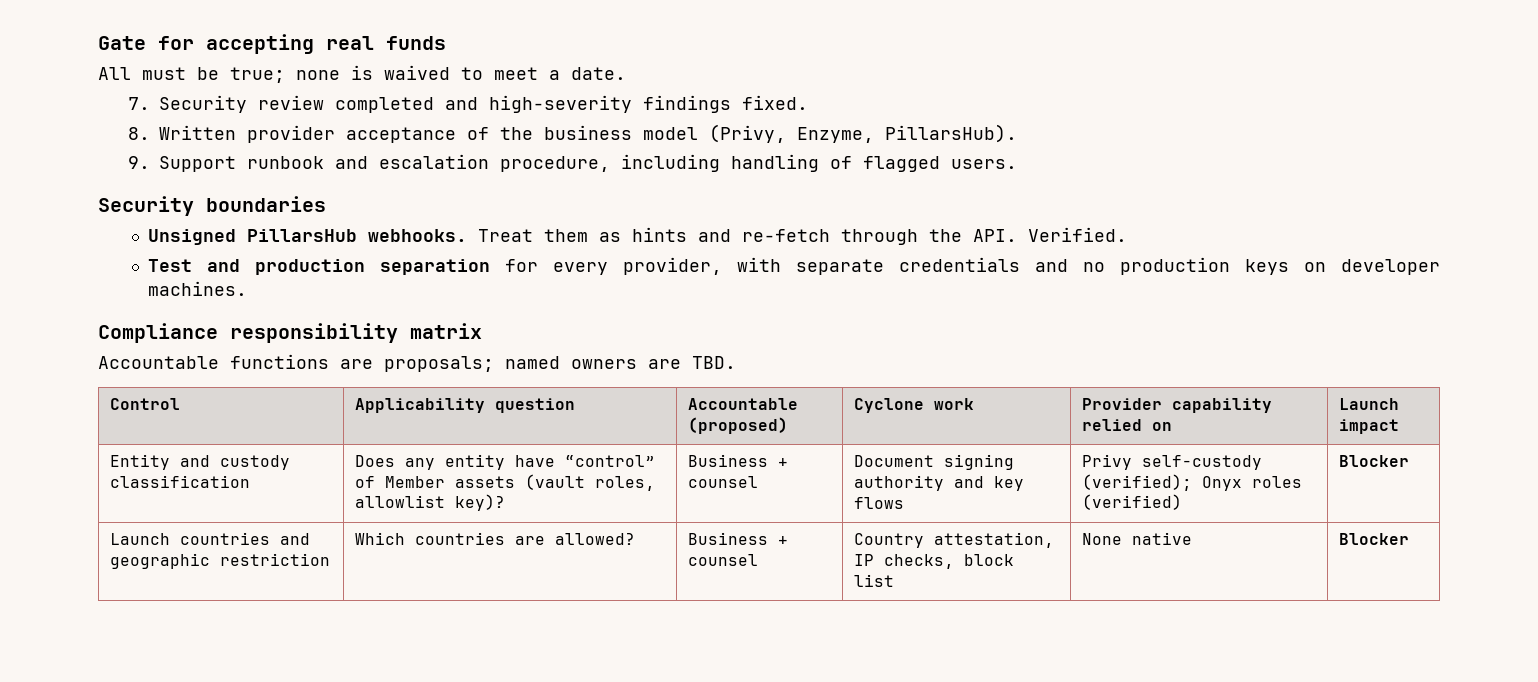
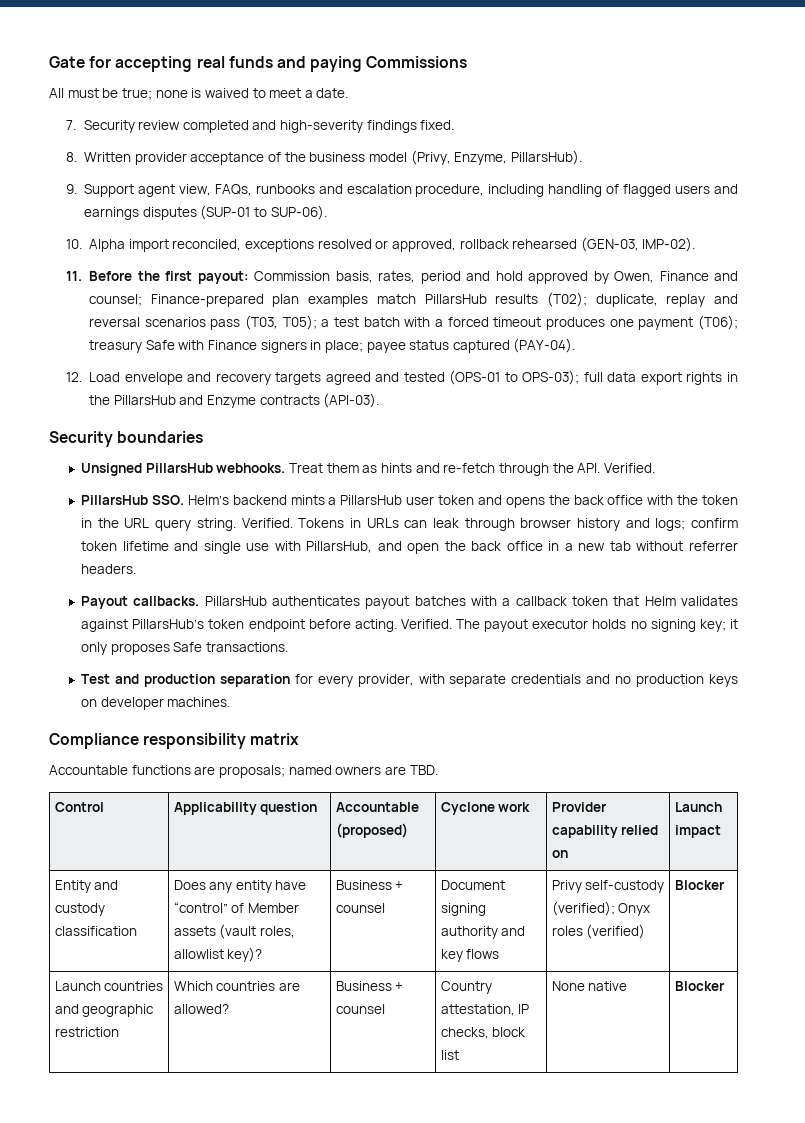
(446, 43) none -> [276,56,468,72] and paying Commissions
[246,156,324,169] runbook -> [137,184,315,197] agent view, FAQs, runbooks
[950,159,1017,169] users. -> [675,184,738,194] [84,205,327,220] [66,237,696,252] [66,271,738,284] [89,292,738,307] [89,315,738,330] [89,338,576,353] [66,370,739,385] [89,393,380,408] users and earnings disputes (SUP-01 to SUP-06). // 10. Alpha import reconciled, exceptions resolved or approved, rollback rehearsed (GEN-03, IMP-02). // 11. Before the first payout: Commission basis, rates, period and hold approved by Owen, Finance and counsel; Finance-prepared plan examples match PillarsHub results (T02); duplicate, replay and reversal scenarios pass (T03, T05); a test batch with a forced timeout produces one payment (T06); treasury Safe with Finance signers in place; payee status captured (PAY-04). // 12. Load envelope and recovery targets agreed and tested (OPS-01 to OPS-03); full data export rights in the PillarsHub and Enzyme contracts (API-03).
(1127, 234) none -> [81,495,739,508] [81,518,739,531] [81,541,739,554] [81,564,137,574] [81,596,738,609] [81,619,739,632] [81,642,289,655] // PillarsHub SSO. Helm’s backend mints a PillarsHub user token and opens the back office with the token in the URL query string. Verified. Tokens in URLs can leak through browser history and logs; confirm token lifetime and single use with PillarsHub, and open the back office in a new tab without referrer headers. // Payout callbacks. PillarsHub authenticates payout batches with a callback token that Helm validates against PillarsHub’s token endpoint before acting. Verified. The payout executor holds no signing key; it only proposes Safe transactions.

